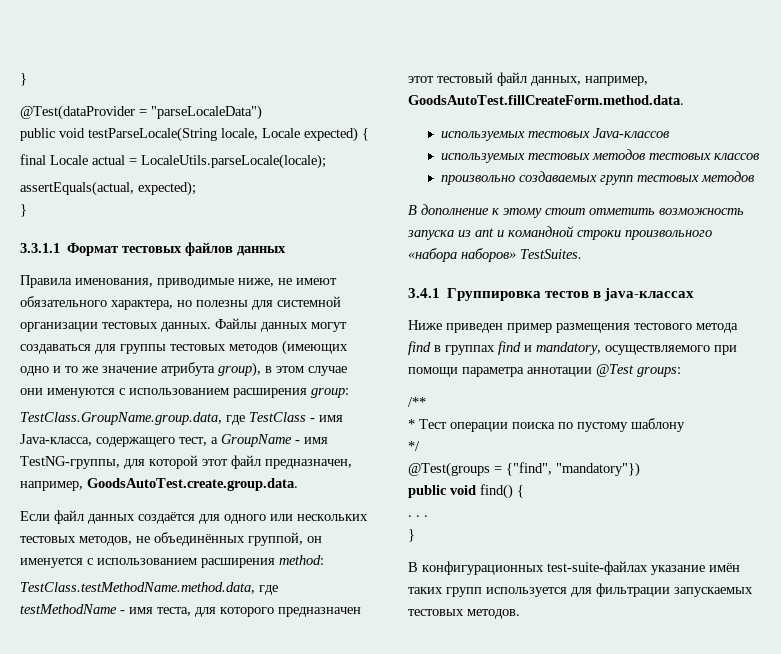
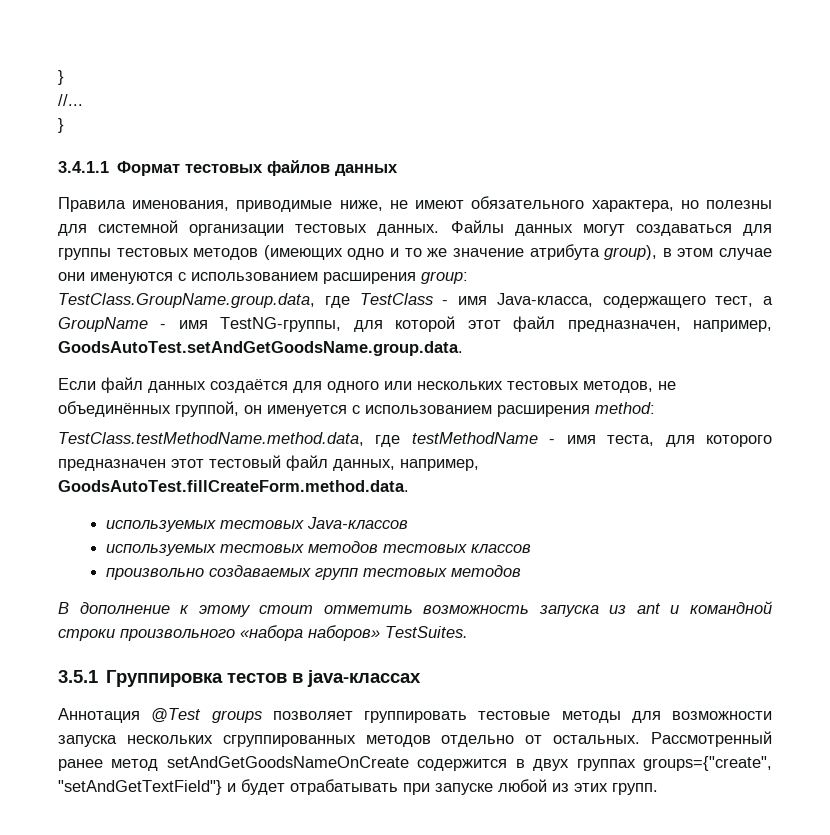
[20,73,27,86] [20,105,262,120] [20,127,369,142] [20,154,326,169] [20,181,196,196] [20,204,27,217] [20,243,60,253] } // @Test(dataProvider = "parseLocaleData") // public void testParseLocale(String locale, Locale expected) { // final Locale actual = LocaleUtils.parseLocale(locale); // assertEquals(actual, expected); // } // 3.3.1.1 -> [58,70,64,85] [58,94,83,106] [58,118,64,133] [58,161,109,173] } // //... // } // 3.4.1.1
[87,478,298,491] GoodsAutoTest.create.group.data. -> [58,341,463,356] GoodsAutoTest.setAndGetGoodsName.group.data.
[408,288,440,298] 3.4.1 -> [58,670,98,683] 3.5.1
[408,320,738,333] [408,341,737,355] [408,364,681,377] [408,397,426,407] [408,418,685,432] [408,441,420,451] [408,462,640,477] [408,484,524,499] [408,515,428,517] [408,529,415,542] [408,561,740,575] [408,583,753,597] [408,609,520,619] Ниже приведен пример размещения тестового метода find в группах find и mandatory, осуществляемого при помощи параметра аннотации @Test groups: // /** // * Тест операции поиска по пустому шаблону // */ // @Test(groups = {"find", "mandatory"}) // public void find() { // . . . // } // В конфигурационных test-suite-файлах указание имён таких групп используется для фильтрации запускаемых тестовых методов. -> [58,708,772,723] [58,731,772,747] [58,756,773,771] [58,779,658,795] Аннотация @Test groups позволяет группировать тестовые методы для возможности запуска нескольких сгруппированных методов отдельно от остальных. Рассмотренный ранее метод setAndGetGoodsNameOnCreate содержится в двух группах groups={"create", "setAndGetTextField"} и будет отрабатывать при запуске любой из этих групп.

